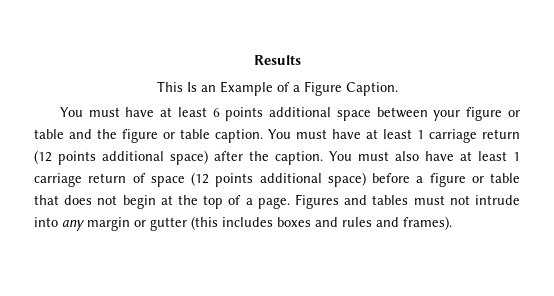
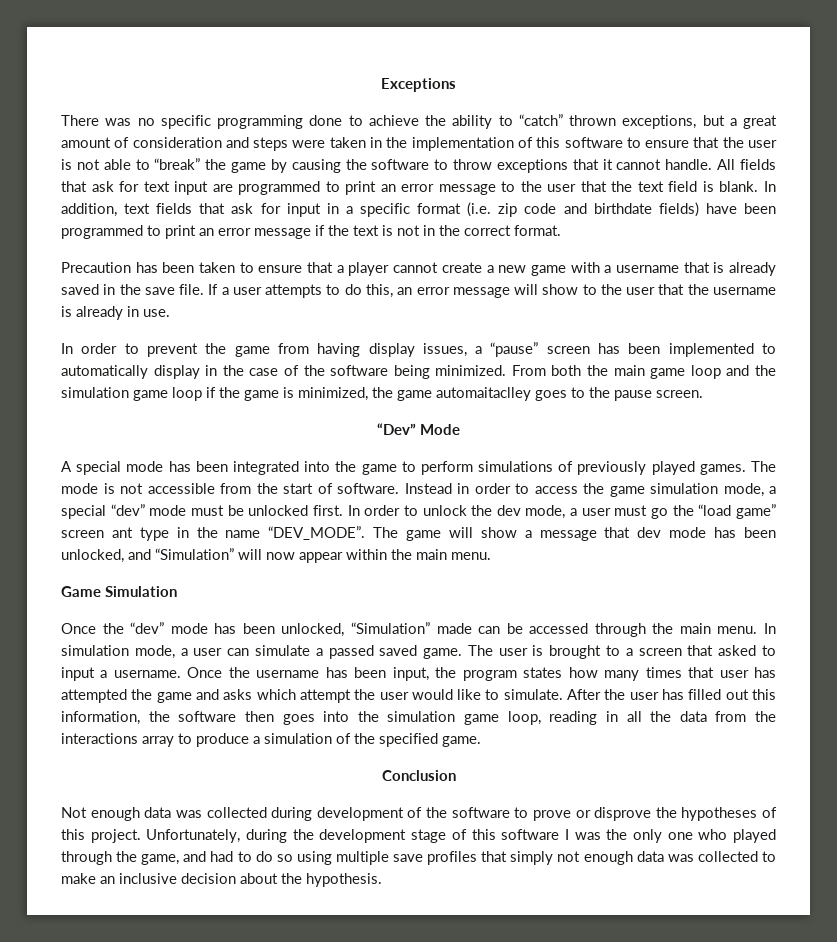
[253,55,301,65] [156,81,398,96] [59,107,521,121] [34,129,520,143] [34,150,520,165] [34,172,520,187] [34,194,520,209] [34,216,452,231] Results // This Is an Example of a Figure Caption. // You must have at least 6 points additional space between your figure or table and the figure or table caption. You must have at least 1 carriage return (12 points additional space) after the caption. You must also have at least 1 carriage return of space (12 points additional space) before a figure or table that does not begin at the top of a page. Figures and tables must not intrude into any margin or gutter (this includes boxes and rules and frames). -> [381,78,456,92] [61,114,777,129] [61,137,777,151] [61,158,777,173] [61,181,776,195] [61,202,776,217] [61,225,561,239] [61,262,777,276] [61,284,776,298] [61,306,170,320] [61,342,776,357] [61,365,777,379] [61,387,703,401] [377,423,460,435] [61,461,776,475] [61,483,776,497] [61,504,776,519] [61,526,776,541] [61,548,491,563] [61,586,177,597] [61,622,776,637] [61,645,776,659] [61,667,777,681] [61,689,776,703] [61,711,776,725] [61,733,481,747] [381,770,456,781] [61,807,777,821] [61,829,776,843] [61,851,776,865] [61,873,382,887] Exceptions // There was no specific programming done to achieve the ability to “catch” thrown exceptions, but a great amount of consideration and steps were taken in the implementation of this software to ensure that the user is not able to “break” the game by causing the software to throw exceptions that it cannot handle. All fields that ask for text input are programmed to print an error message to the user that the text field is blank. In addition, text fields that ask for input in a specific format (i.e. zip code and birthdate fields) have been programmed to print an error message if the text is not in the correct format. // Precaution has been taken to ensure that a player cannot create a new game with a username that is already saved in the save file. If a user attempts to do this, an error message will show to the user that the username is already in use. // In order to prevent the game from having display issues, a “pause” screen has been implemented to automatically display in the case of the software being minimized. From both the main game loop and the simulation game loop if the game is minimized, the game automaitaclley goes to the pause screen. // “Dev” Mode // A special mode has been integrated into the game to perform simulations of previously played games. The mode is not accessible from the start of software. Instead in order to access the game simulation mode, a special “dev” mode must be unlocked first. In order to unlock the dev mode, a user must go the “load game” screen ant type in the name “DEV_MODE”. The game will show a message that dev mode has been unlocked, and “Simulation” will now appear within the main menu. // Game Simulation // Once the “dev” mode has been unlocked, “Simulation” made can be accessed through the main menu. In simulation mode, a user can simulate a passed saved game. The user is brought to a screen that asked to input a username. Once the username has been input, the program states how many times that user has attempted the game and asks which attempt the user would like to simulate. After the user has filled out this information, the software then goes into the simulation game loop, reading in all the data from the interactions array to produce a simulation of the specified game. // Conclusion // Not enough data was collected during development of the software to prove or disprove the hypotheses of this project. Unfortunately, during the development stage of this software I was the only one who played through the game, and had to do so using multiple save profiles that simply not enough data was collected to make an inclusive decision about the hypothesis.

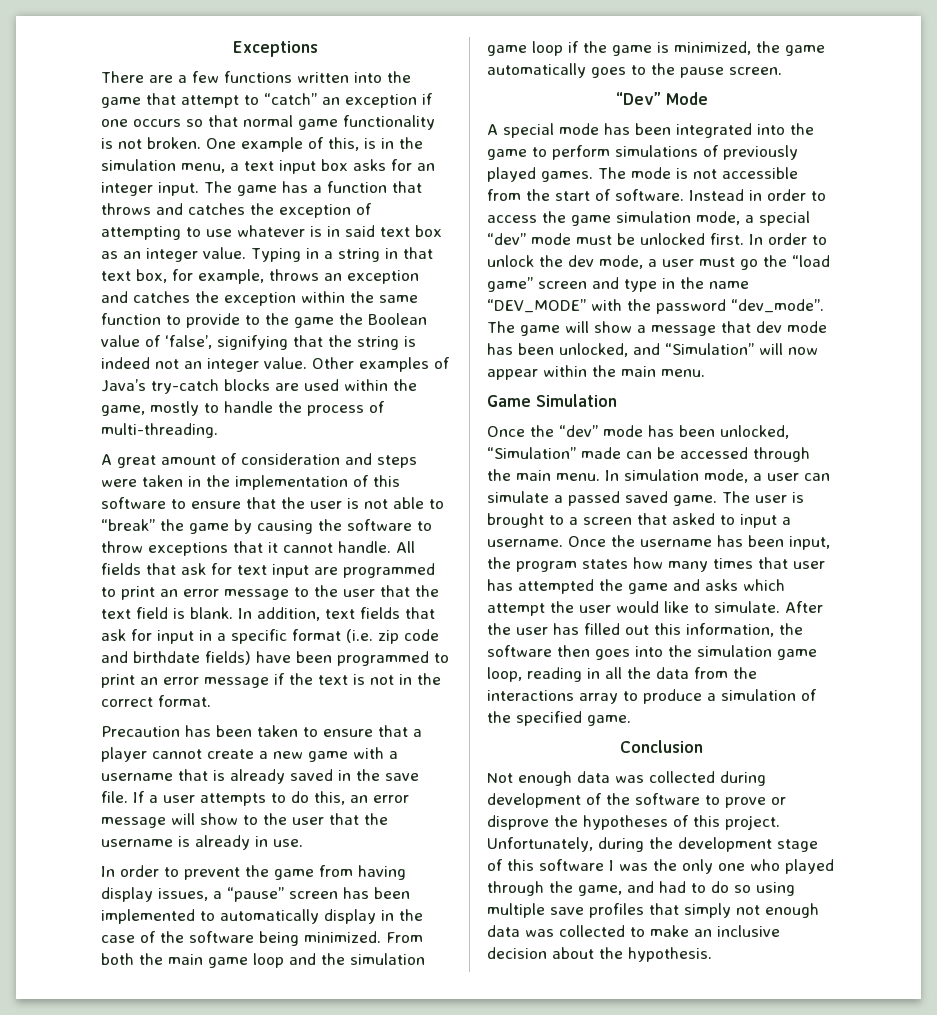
[105,114,737,129] was no specific programming done to achieve the ability to “catch” thrown exceptions, but a -> [149,71,411,83] [101,93,433,108] [101,115,435,130] [101,137,423,152] [101,159,435,174] [101,181,422,196] [101,203,372,218] [101,225,442,240] [101,247,433,262] [101,269,419,284] [101,291,418,306] [101,313,427,328] [101,335,416,350] [101,357,450,372] [101,379,417,394] [101,401,385,416] [101,423,218,438] [101,454,112,465] are a few functions written into the game that attempt to “catch” an exception if one occurs so that normal game functionality is not broken. One example of this, is in the simulation menu, a text input box asks for an integer input. The game has a function that throws and catches the exception of attempting to use whatever is in said text box as an integer value. Typing in a string in that text box, for example, throws an exception and catches the exception within the same function to provide to the game the Boolean value of ‘false’, signifying that the string is indeed not an integer value. Other examples of Java’s try-catch blocks are used within the game, mostly to handle the process of multi-threading. // A
[436,387,531,401] automaitaclley -> [487,63,586,78] automatically
[111,527,133,538] ant -> [592,277,619,289] and
[268,526,366,540] “DEV_MODE”. -> [487,299,824,314] “DEV_MODE” with the password “dev_mode”.

